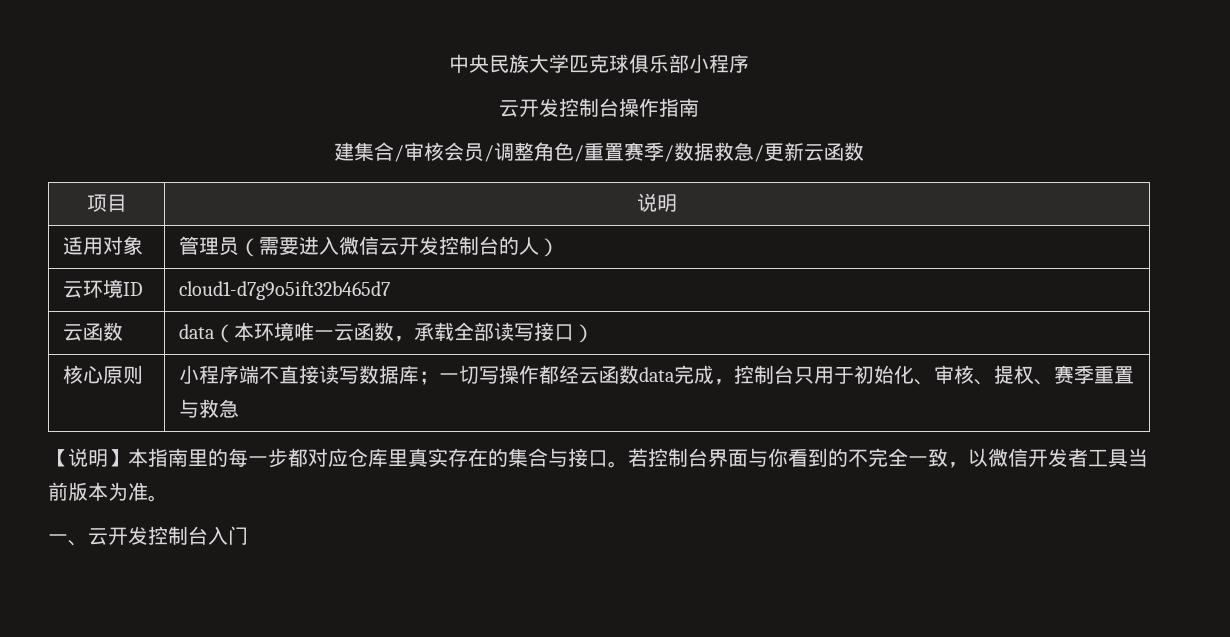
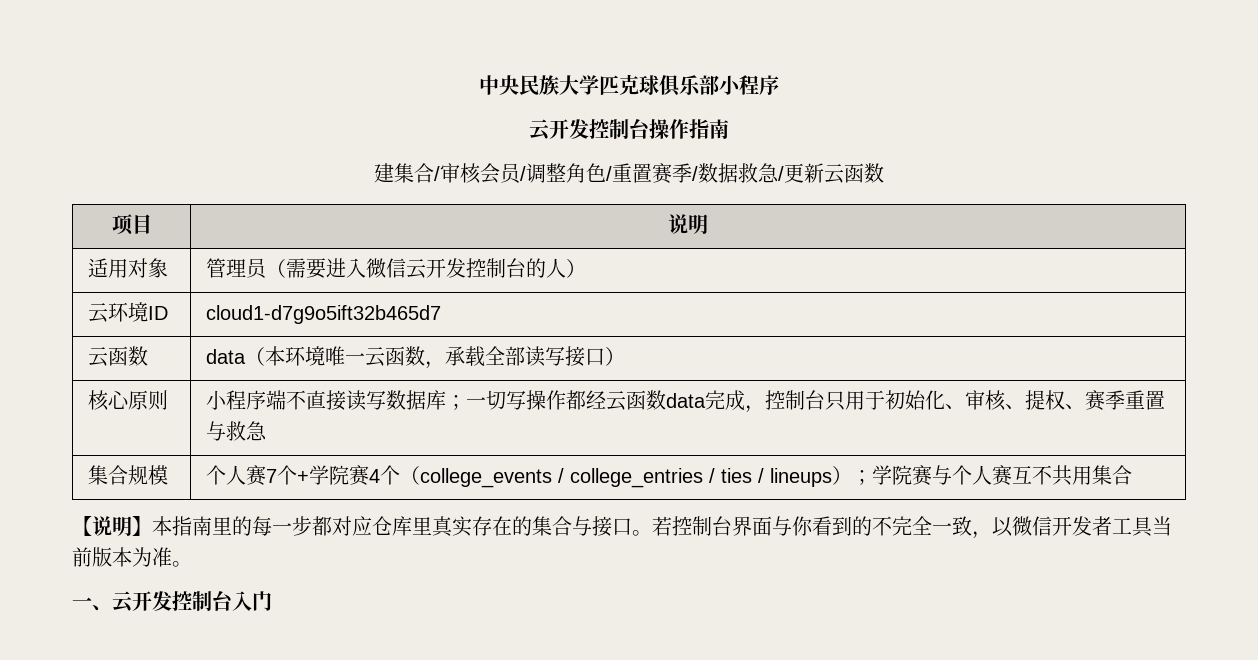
(239, 408) none -> [87,465,168,485] [205,465,1132,488] // 集合规模 | 个人赛7个+学院赛4个（college_events / college_entries / ties / lineups）；学院赛与个人赛互不共用集合

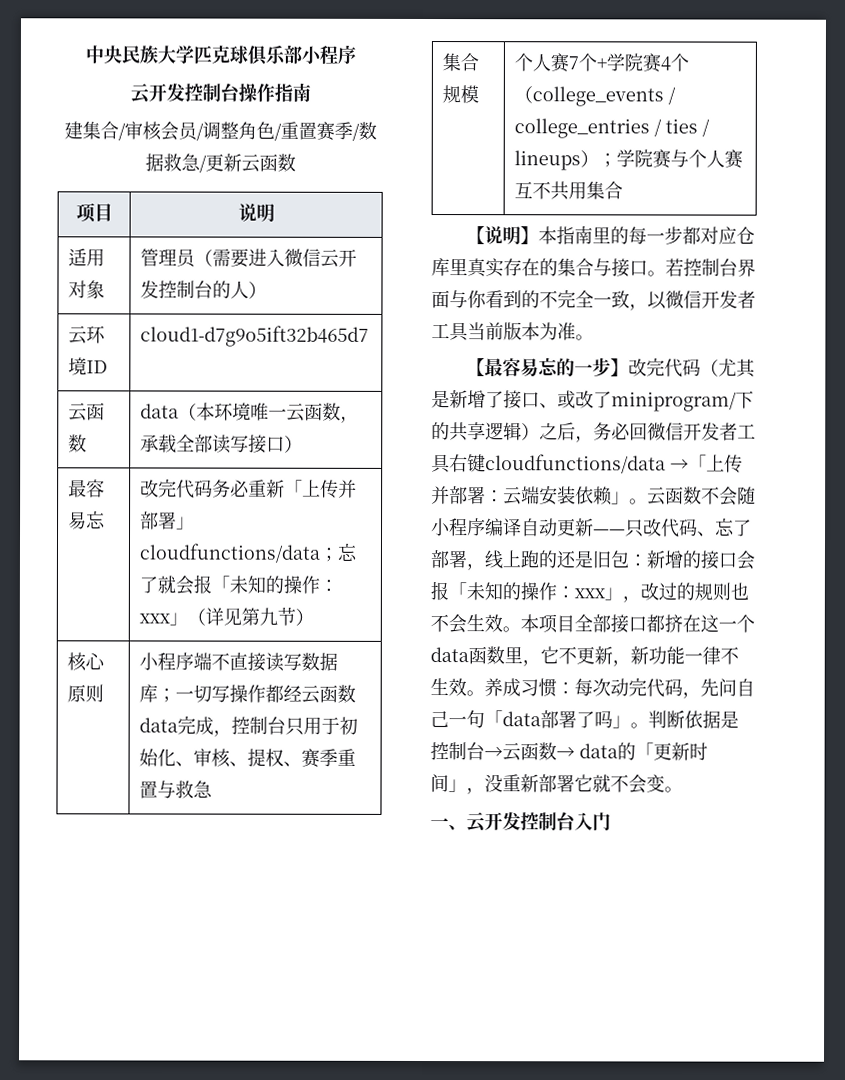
(625, 356) none -> [67,479,105,498] [67,510,106,530] [139,478,357,499] [139,511,195,530] [138,542,357,563] [138,574,338,595] [138,607,314,626] // 最容易忘 | 改完代码务必重新「上传并部署」cloudfunctions/data；忘了就会报「未知的操作：xxx」（详见第九节）
(192, 564) none -> [466,357,757,378] [431,390,754,412] [431,422,756,443] [431,454,743,474] [431,485,756,506] [431,517,752,538] [430,550,755,571] [430,581,749,603] [430,614,755,634] [430,646,739,667] [430,677,755,699] [430,710,739,729] [430,742,708,762] [430,774,683,795] // 【最容易忘的一步】改完代码（尤其是新增了接口、或改了miniprogram/下的共享逻辑）之后，务必回微信开发者工具右键cloudfunctions/data →「上传并部署：云端安装依赖」。云函数不会随小程序编译自动更新——只改代码、忘了部署，线上跑的还是旧包：新增的接口会报「未知的操作：xxx」，改过的规则也不会生效。本项目全部接口都挤在这一个data函数里，它不更新，新功能一律不生效。养成习惯：每次动完代码，先问自己一句「data部署了吗」。判断依据是控制台→云函数→ data的「更新时间」，没重新部署它就不会变。

